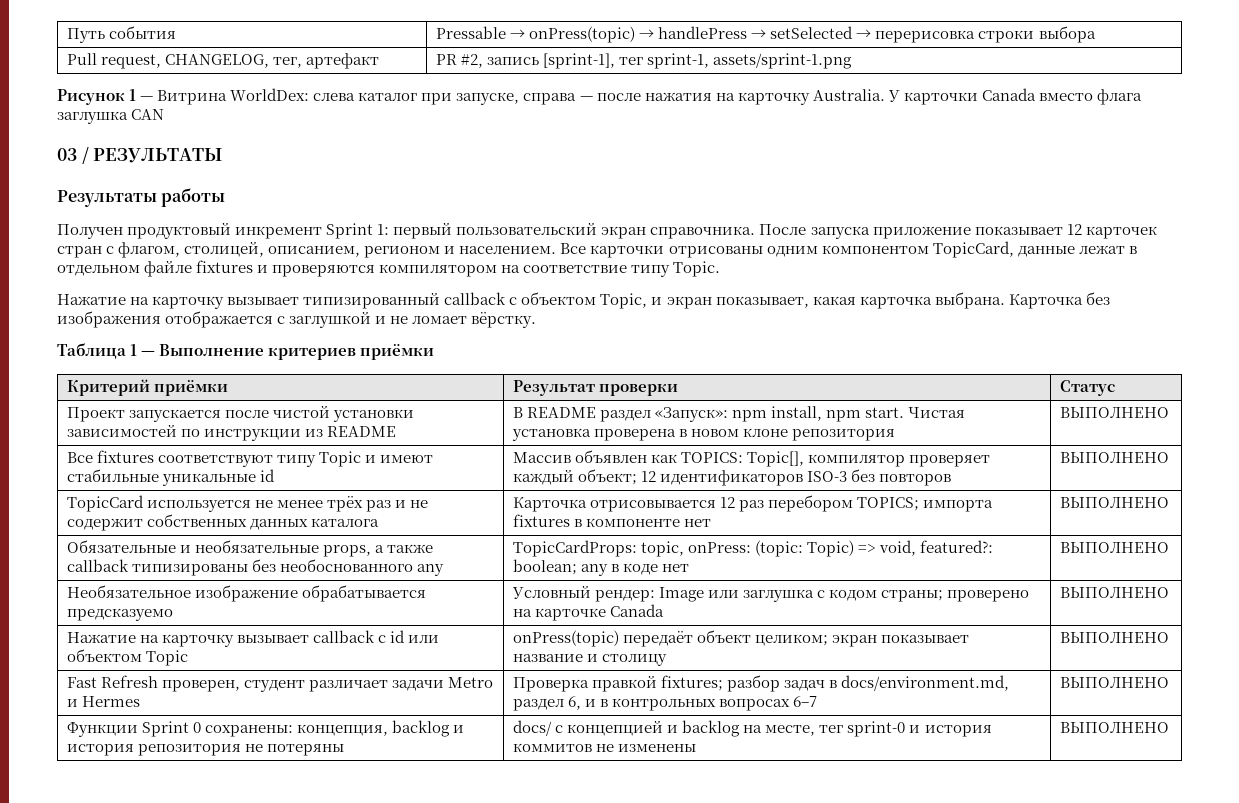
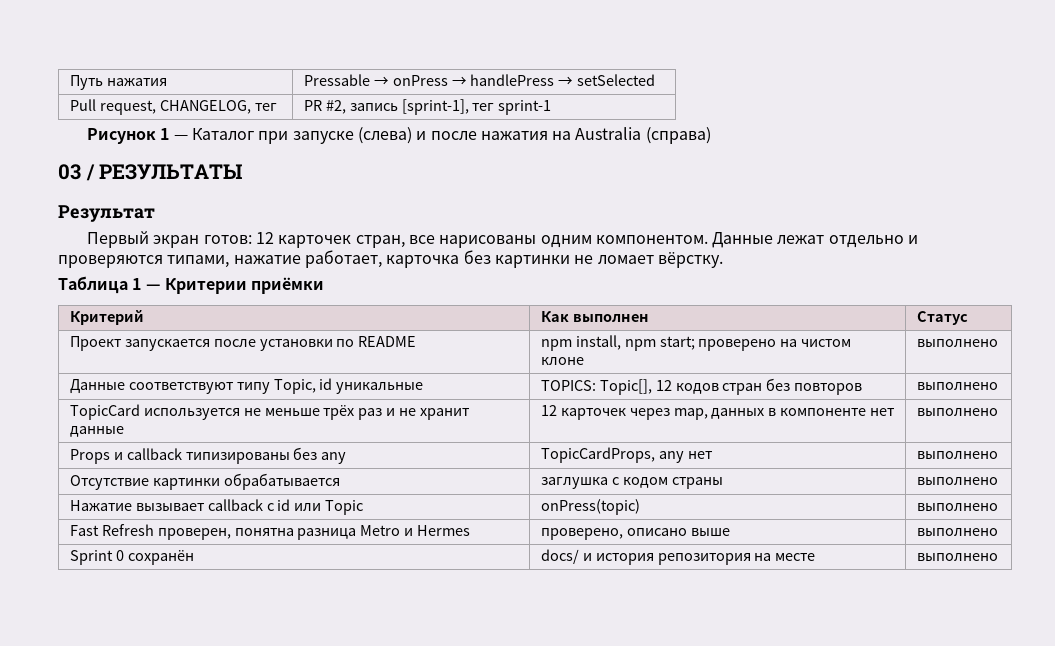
[109,26,177,39] события -> [106,78,167,86] нажатия
[529,26,636,43] onPress(topic) -> [392,75,448,86] onPress
[856,26,1096,43] → перерисовка строки выбора -> (656, 80) none
[273,53,380,69] тег, артефакт -> [254,103,277,111] тег
[647,53,853,69] sprint-1, assets/sprint-1.png -> [498,100,552,115] sprint-1
[157,88,1142,105] [57,109,165,124] [57,147,223,164] [57,188,226,207] [57,222,1157,239] [57,241,1137,258] [57,260,721,277] [57,292,1110,309] [57,311,387,328] Витрина WorldDex: слева каталог при запуске, справа — после нажатия на карточку Australia. У карточки Canada вместо флага заглушка CAN // 03 / РЕЗУЛЬТАТЫ // Результаты работы // Получен продуктовый инкремент Sprint 1: первый пользовательский экран справочника. После запуска приложение показывает 12 карточек стран с флагом, столицей, описанием, регионом и населением. Все карточки отрисованы одним компонентом TopicCard, данные лежат в отдельном файле fixtures и проверяются компилятором на соответствие типу Topic. // Нажатие на карточку вызывает типизированный callback с объектом Topic, и экран показывает, какая карточка выбрана. Карточка без изображения отображается с заглушкой и -> [191,127,711,144] [58,164,243,181] [58,205,155,222] [86,231,919,248] [58,250,570,268] Каталог при запуске (слева) и после нажатия на Australia (справа) // 03 / РЕЗУЛЬТАТЫ // Результат // Первый экран готов: 12 карточек стран, все нарисованы одним компонентом. Данные лежат отдельно и проверяются типами, нажатие работает, карточка без картинки
[159,344,357,360] Выполнение критериев -> [164,278,247,294] Критерии
[154,380,229,396] [513,380,679,396] приёмки | Результат проверки -> [540,311,649,322] | Как выполнен
[273,405,415,422] [67,424,397,441] [513,406,966,422] [512,428,896,441] [1060,407,1170,418] [67,450,434,467] [67,469,276,486] [513,450,991,467] [513,469,848,486] чистой установки зависимостей по инструкции из README | В README раздел «Запуск»: npm install, npm start. Чистая установка проверена в новом клоне репозитория | ВЫПОЛНЕНО // Все fixtures соответствуют типу Topic и имеют стабильные уникальные id | Массив объявлен как TOPICS: Topic[], компилятор проверяет каждый объект; 12 идентификаторов ISO-3 -> [259,336,417,351] [540,335,852,351] [540,357,584,365] [916,339,998,347] [69,378,424,394] [540,379,763,395] установки по README | npm install, npm start; проверено на чистом клоне | выполнено // Данные соответствуют типу Topic, id уникальные | TOPICS: Topic[], 12 кодов стран
[1060,452,1170,463] ВЫПОЛНЕНО -> [916,382,998,390] выполнено
[277,500,324,508] менее -> [264,408,320,416] меньше
[67,514,380,531] [513,495,994,512] [513,514,712,527] [1060,497,1170,508] [67,540,434,557] содержит собственных данных каталога | Карточка отрисовывается 12 раз перебором TOPICS; импорта fixtures в компоненте нет | ВЫПОЛНЕНО // Обязательные и необязательные props, а также -> [420,408,471,420] [69,426,124,437] [540,405,896,420] [916,408,998,416] [69,449,123,464] хранит данные | 12 карточек через map, данных в компоненте нет | выполнено // Props и
[280,559,414,572] необоснованного -> (318, 453) none
[513,540,994,557] [513,559,690,576] [1060,542,1170,553] [67,585,427,602] [67,608,174,621] [512,585,1030,602] [513,604,665,621] [1060,587,1170,598] [67,632,235,647] TopicCardProps: topic, onPress: (topic: Topic) => void, featured?: boolean; any в коде нет | ВЫПОЛНЕНО // Необязательное изображение обрабатывается предсказуемо | Условный рендер: Image или заглушка с кодом страны; проверено на карточке Canada | ВЫПОЛНЕНО // Нажатие на карточку -> [540,447,713,463] [916,451,998,459] [69,473,340,490] [540,477,723,489] [916,477,998,485] [69,500,132,511] TopicCardProps, any нет | выполнено // Отсутствие картинки обрабатывается | заглушка с кодом страны | выполнено // Нажатие
[67,649,143,662] объектом -> (322, 507) none
[623,630,970,647] [513,654,668,666] [1060,632,1170,643] передаёт объект целиком; экран показывает название и столицу | ВЫПОЛНЕНО -> [916,503,998,511] | выполнено
[244,680,445,692] студент различает задачи -> [234,528,357,540] понятна разница
[513,675,1010,692] [513,696,818,711] [1060,677,1170,688] [67,720,465,737] [67,744,345,756] [513,720,992,737] [513,743,697,752] [1060,722,1170,733] Проверка правкой fixtures; разбор задач в docs/environment.md, раздел 6, и в контрольных вопросах 6–7 | ВЫПОЛНЕНО // Функции Sprint 0 сохранены: концепция, backlog и история репозитория не потеряны | docs/ с концепцией и backlog на месте, тег sprint-0 и история коммитов не изменены | ВЫПОЛНЕНО -> [540,528,730,540] [916,528,998,536] [69,550,194,565] [540,549,816,565] [916,553,998,561] проверено, описано выше | выполнено // Sprint 0 сохранён | docs/ и история репозитория на месте | выполнено

